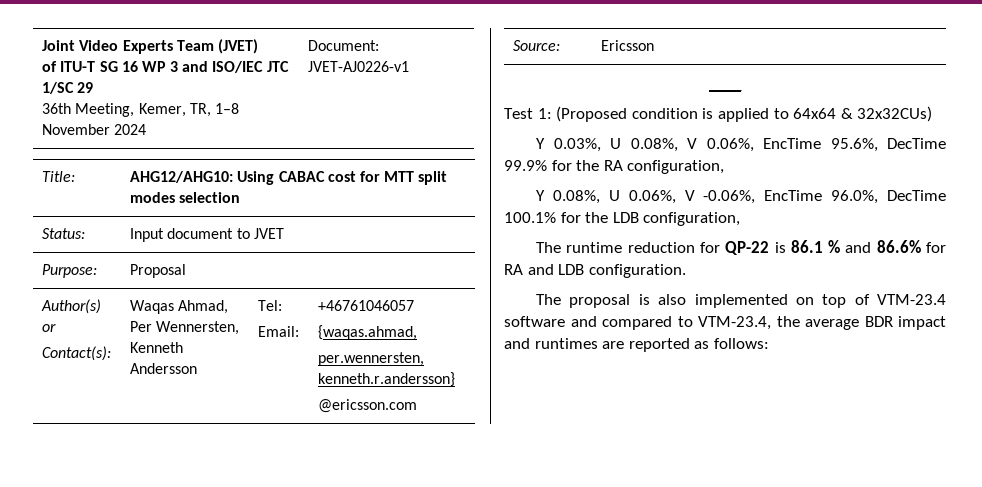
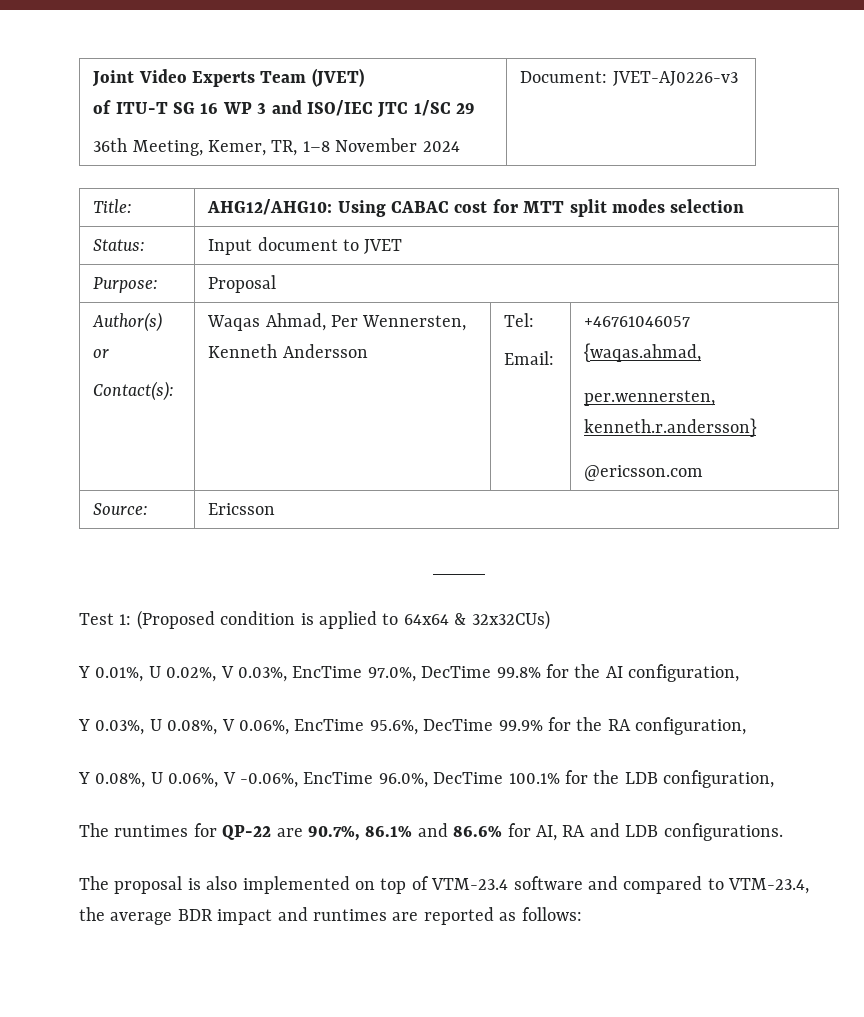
[308,61,410,72] JVET-AJ0226-v1 -> [612,71,738,86] JVET-AJ0226-v3
(933, 114) none -> [78,664,740,682] // Y 0.01%, U 0.02%, V 0.03%, EncTime 97.0%, DecTime 99.8% for the AI configuration,
[566,240,841,255] runtime reduction for QP-22 is 86.1 % -> [114,823,413,841] runtimes for QP-22 are 90.7%, 86.1%
(946, 247) none -> [535,825,557,841] AI,
[588,264,686,278] configuration. -> [663,823,783,841] configurations.

